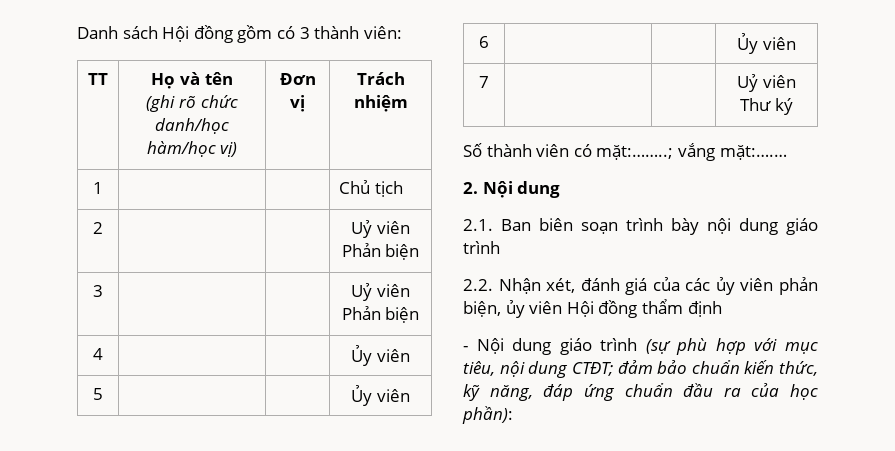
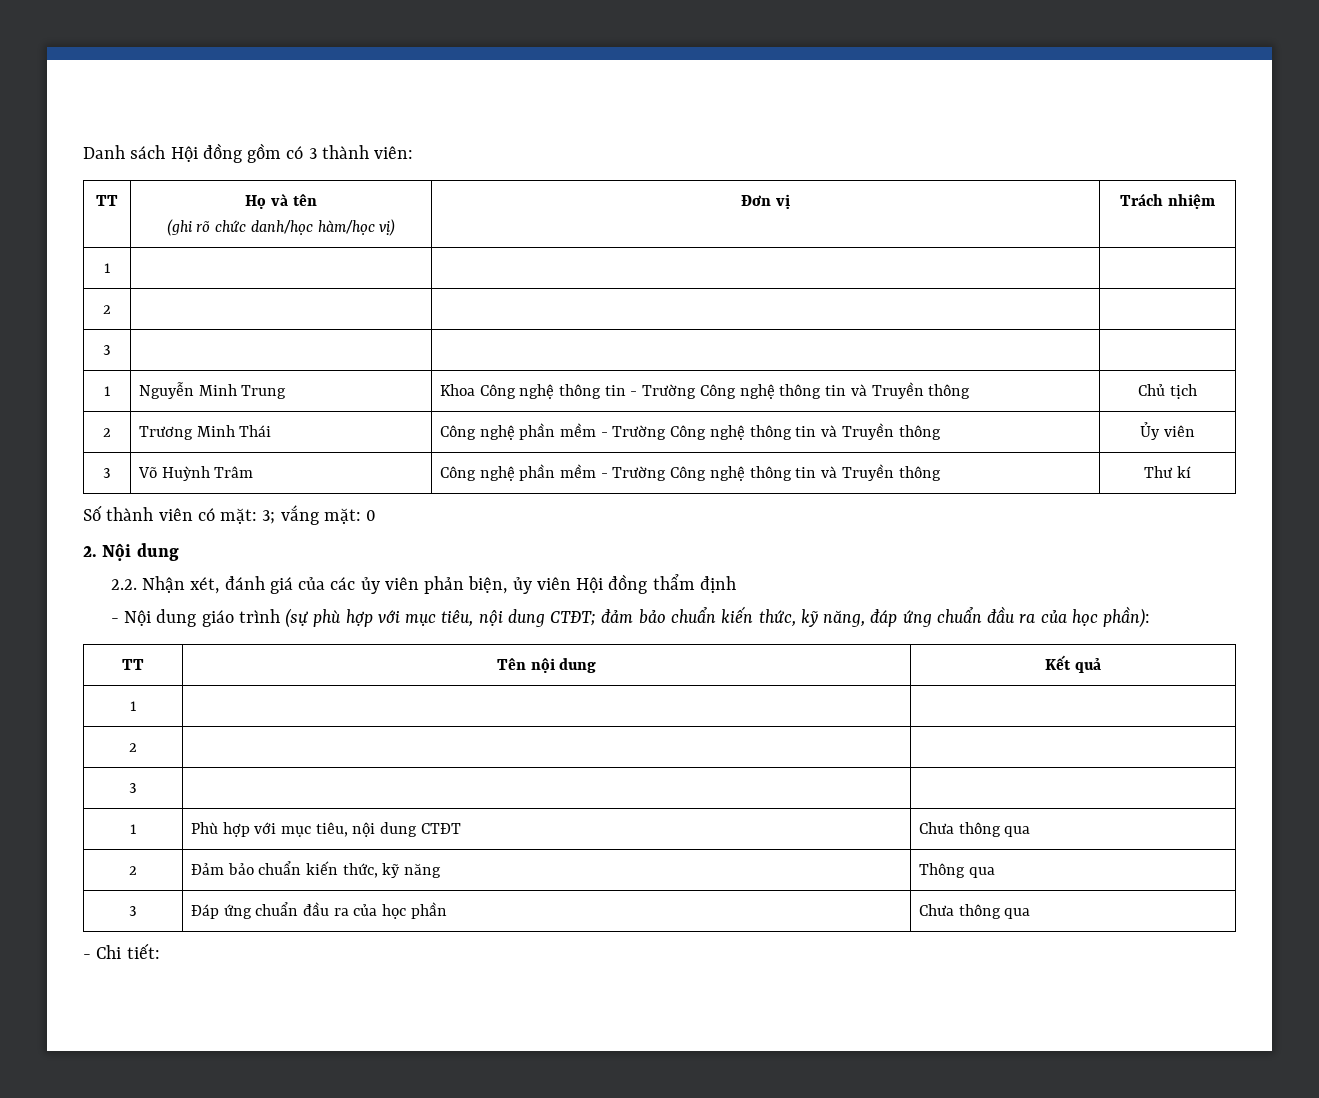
[339,180,403,197] [93,222,103,234] [351,220,410,238] [341,243,420,260] [93,285,103,297] [351,283,410,301] [341,306,420,323] [93,348,103,360] [351,345,410,366] [93,388,103,400] [351,385,410,406] [479,36,489,48] [737,33,796,54] [479,76,489,88] [737,74,796,92] [740,98,793,115] [463,143,787,161] [463,181,561,198] [463,218,818,235] [463,241,500,254] Chủ tịch // 2 | | | Uỷ viên Phản biện // 3 | | | Uỷ viên Phản biện // 4 | | | Ủy viên // 5 | | | Ủy viên // 6 | | | Ủy viên // 7 | | | Uỷ viên Thư ký // Số thành viên có mặt:……..; vắng mặt:….… // 2. Nội dung // 2.1. Ban biên soạn trình bày nội dung giáo trình -> [103,305,111,314] [103,345,111,355] [103,386,111,396] [138,382,287,399] [439,382,971,399] [1138,384,1197,399] [103,428,111,437] [138,425,272,440] [439,423,941,440] [1140,422,1195,440] [103,468,111,478] [137,466,254,481] [439,464,941,481] [1144,466,1191,478] [83,505,377,525] [83,543,179,561] // 2 | | | // 3 | | | // 1 | Nguyễn Minh Trung | Khoa Công nghệ thông tin - Trường Công nghệ thông tin và Truyền thông | Chủ tịch // 2 | Trương Minh Thái | Công nghệ phần mềm - Trường Công nghệ thông tin và Truyền thông | Ủy viên // 3 | Võ Huỳnh Trâm | Công nghệ phần mềm - Trường Công nghệ thông tin và Truyền thông | Thư kí // Số thành viên có mặt: 3; vắng mặt: 0 // 2. Nội dung
(513, 415) none -> [122,659,144,670] [496,658,597,673] [1045,655,1101,673] [129,701,137,711] [129,743,137,752] [129,783,137,793] [129,824,137,834] [190,822,461,837] [918,822,1031,837] [129,866,137,875] [190,861,442,878] [918,863,995,878] [129,906,137,916] [190,902,447,919] [918,904,1031,919] [83,943,160,959] // TT | Tên nội dung | Kết quả // 1 | | // 2 | | // 3 | | // 1 | Phù hợp với mục tiêu, nội dung CTĐT | Chưa thông qua // 2 | Đảm bảo chuẩn kiến thức, kỹ năng | Thông qua // 3 | Đáp ứng chuẩn đầu ra của học phần | Chưa thông qua // - Chi tiết:

